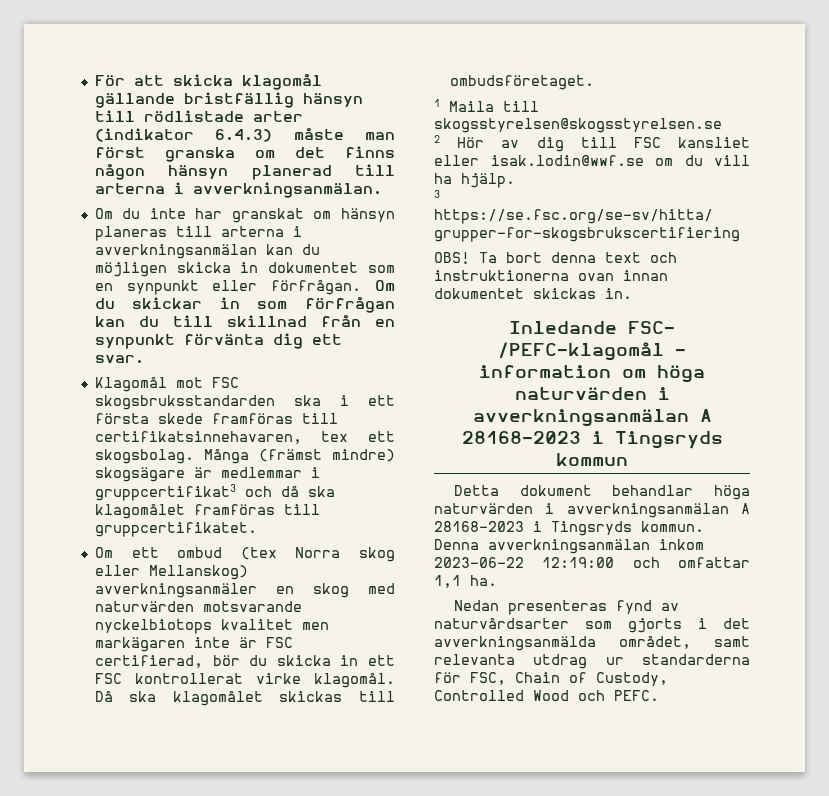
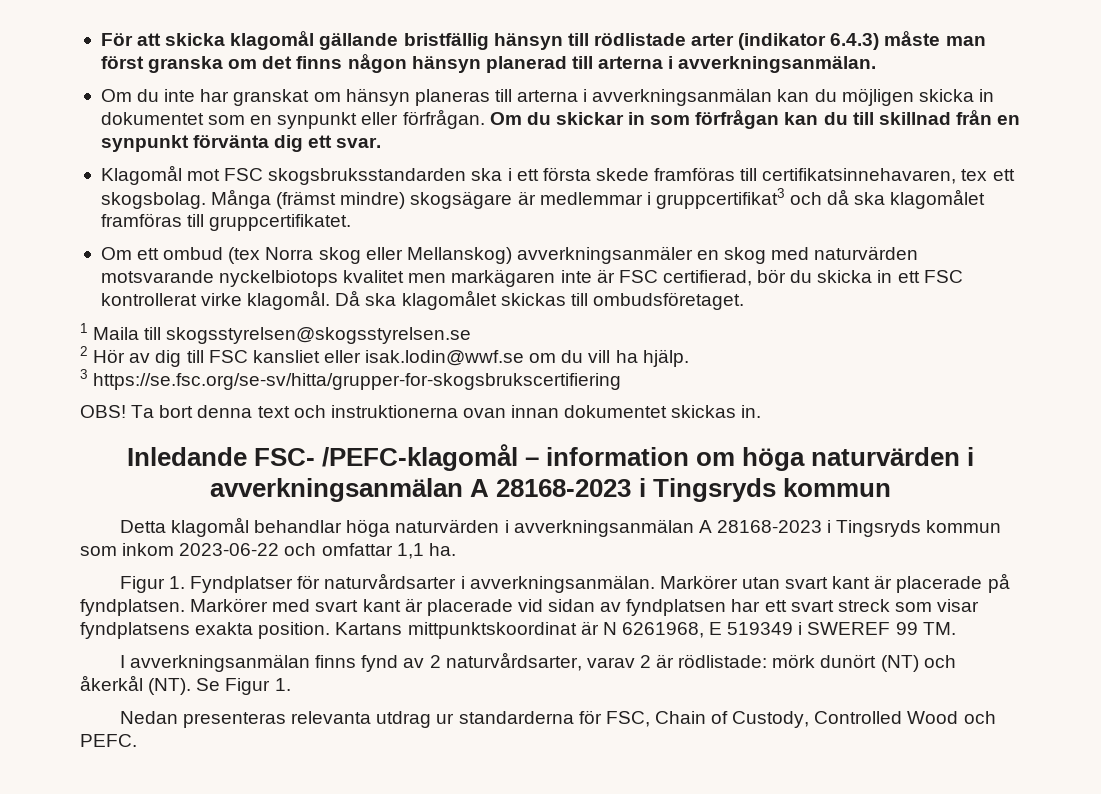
[519,485,592,496] dokument -> [171,517,250,537] klagomål
[641,521,704,532] [434,539,650,554] kommun. Denna avverkningsanmälan -> [926,520,1002,533] [80,546,117,556] kommun som
[542,557,615,568] 12:19:00 -> (280, 549) none
[454,600,680,615] [434,618,750,633] [434,636,750,651] Nedan presenteras fynd av naturvårdsarter som gjorts i det avverkningsanmälda området, samt -> [119,573,1010,593] [80,598,980,616] [80,621,956,639] [119,652,956,672] [80,675,291,695] [119,711,287,728] Figur 1. Fyndplatser för naturvårdsarter i avverkningsanmälan. Markörer utan svart kant är placerade på fyndplatsen. Markörer med svart kant är placerade vid sidan av fyndplatsen har ett svart streck som visar fyndplatsens exakta position. Kartans mittpunktskoordinat är N 6261968, E 519349 i SWEREF 99 TM. // I avverkningsanmälan finns fynd av 2 naturvårdsarter, varav 2 är rödlistade: mörk dunört (NT) och åkerkål (NT). Se Figur 1. // Nedan presenteras

